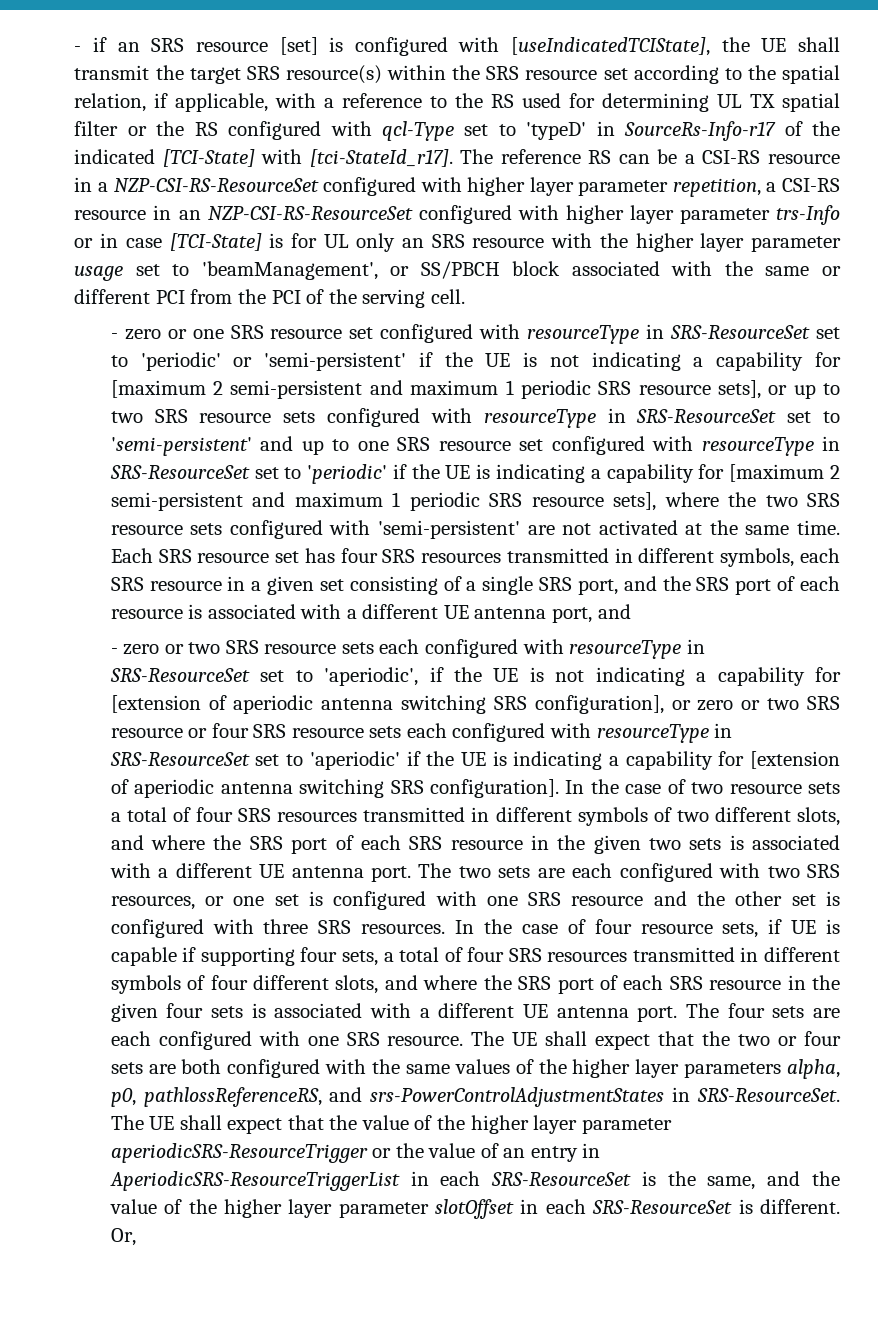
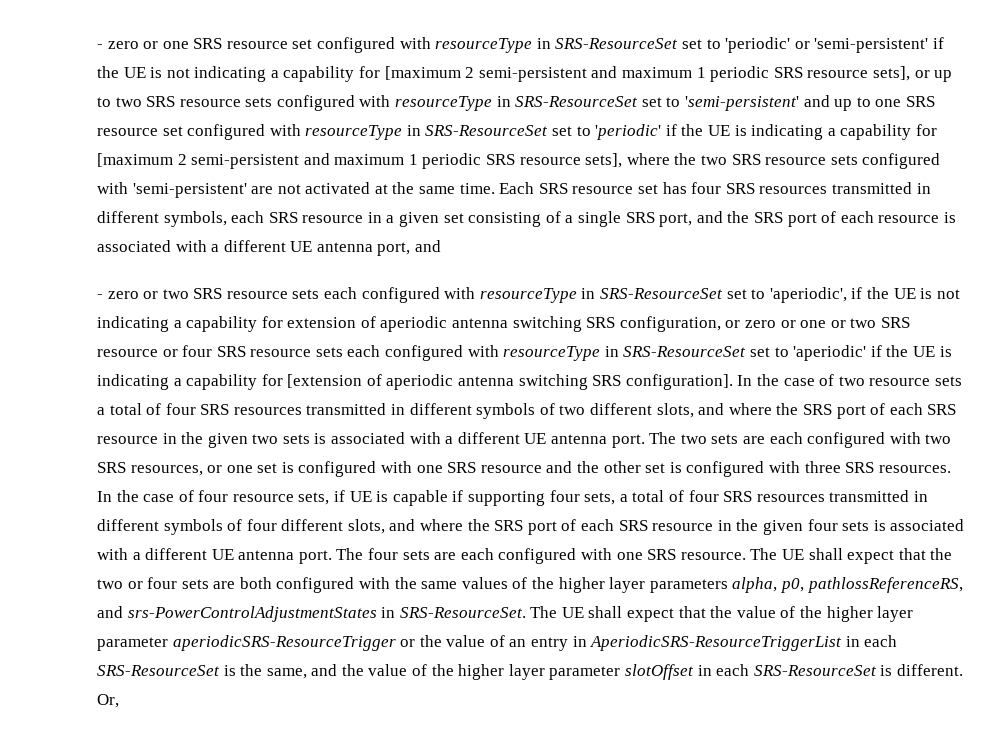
[74,37,841,56] [74,65,840,84] [74,93,840,112] [74,121,841,141] [74,149,841,167] [74,177,841,197] [74,205,841,225] [74,233,841,252] [74,261,842,281] [74,289,465,308] [110,333,118,339] - if an SRS resource [set] is configured with [useIndicatedTCIState], the UE shall transmit the target SRS resource(s) within the SRS resource set according to the spatial relation, if applicable, with a reference to the RS used for determining UL TX spatial filter or the RS configured with qcl-Type set to 'typeD' in SourceRs-Info-r17 of the indicated [TCI-State] with [tci-StateId_r17]. The reference RS can be a CSI-RS resource in a NZP-CSI-RS-ResourceSet configured with higher layer parameter repetition, a CSI-RS resource in an NZP-CSI-RS-ResourceSet configured with higher layer parameter trs-Info or in case [TCI-State] is for UL only an SRS resource with the higher layer parameter usage set to 'beamManagement', or SS/PBCH block associated with the same or different PCI from the PCI of the serving cell. // - -> [96,44,103,49] -
[110,695,664,714] [extension of aperiodic antenna switching SRS configuration], -> [287,316,721,332] extension of aperiodic antenna switching SRS configuration,
(761, 705) none -> [800,320,846,328] one or

